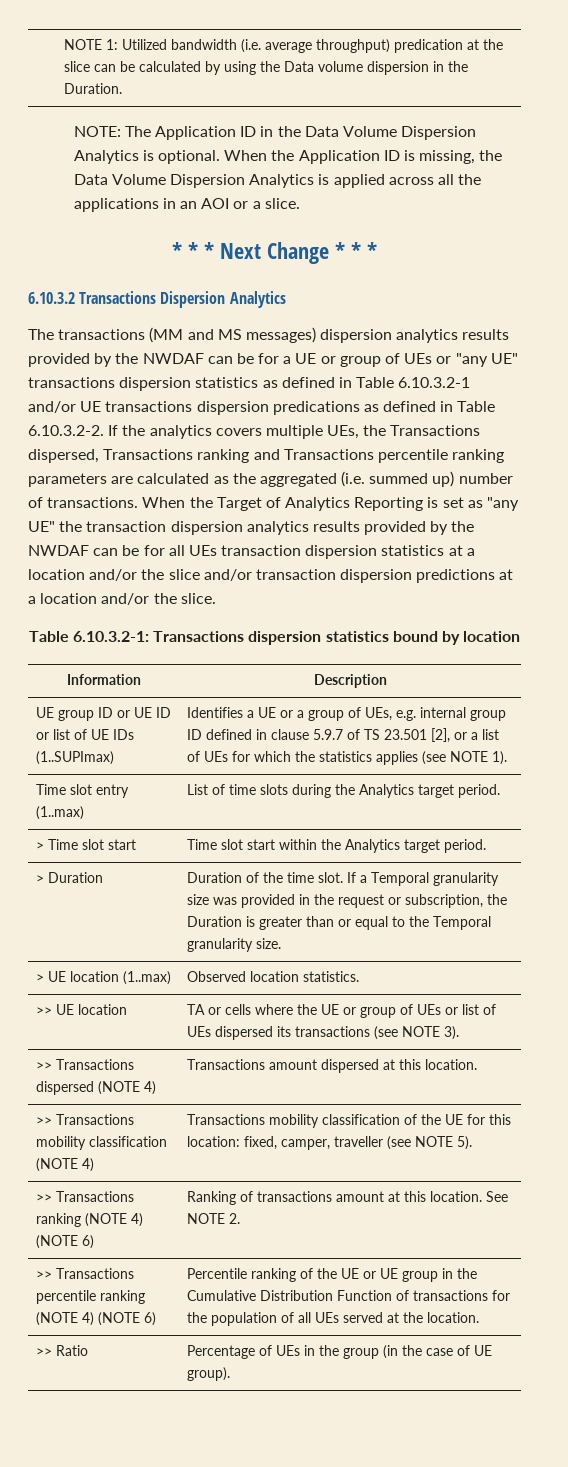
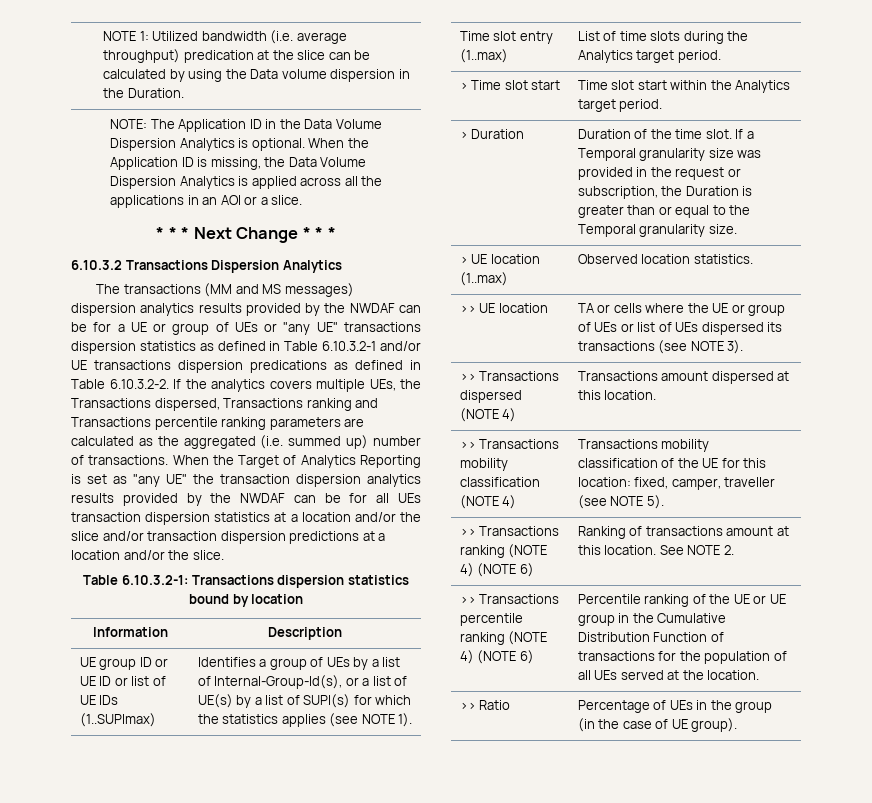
[258,707,507,721] [187,728,500,743] [187,751,229,762] UE or a group of UEs, e.g. internal group ID defined in clause 5.9.7 of TS 23.501 [2], or a list of UEs -> [269,657,401,670] [197,675,408,689] [197,694,351,708] group of UEs by a list of Internal-Group-Id(s), or a list of UE(s) by a list of SUPI(s)

